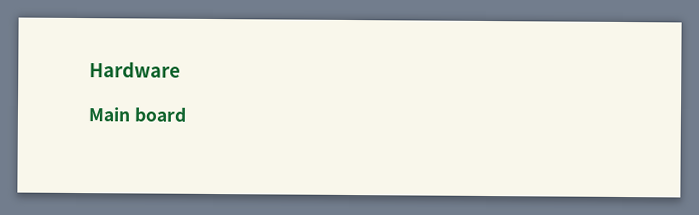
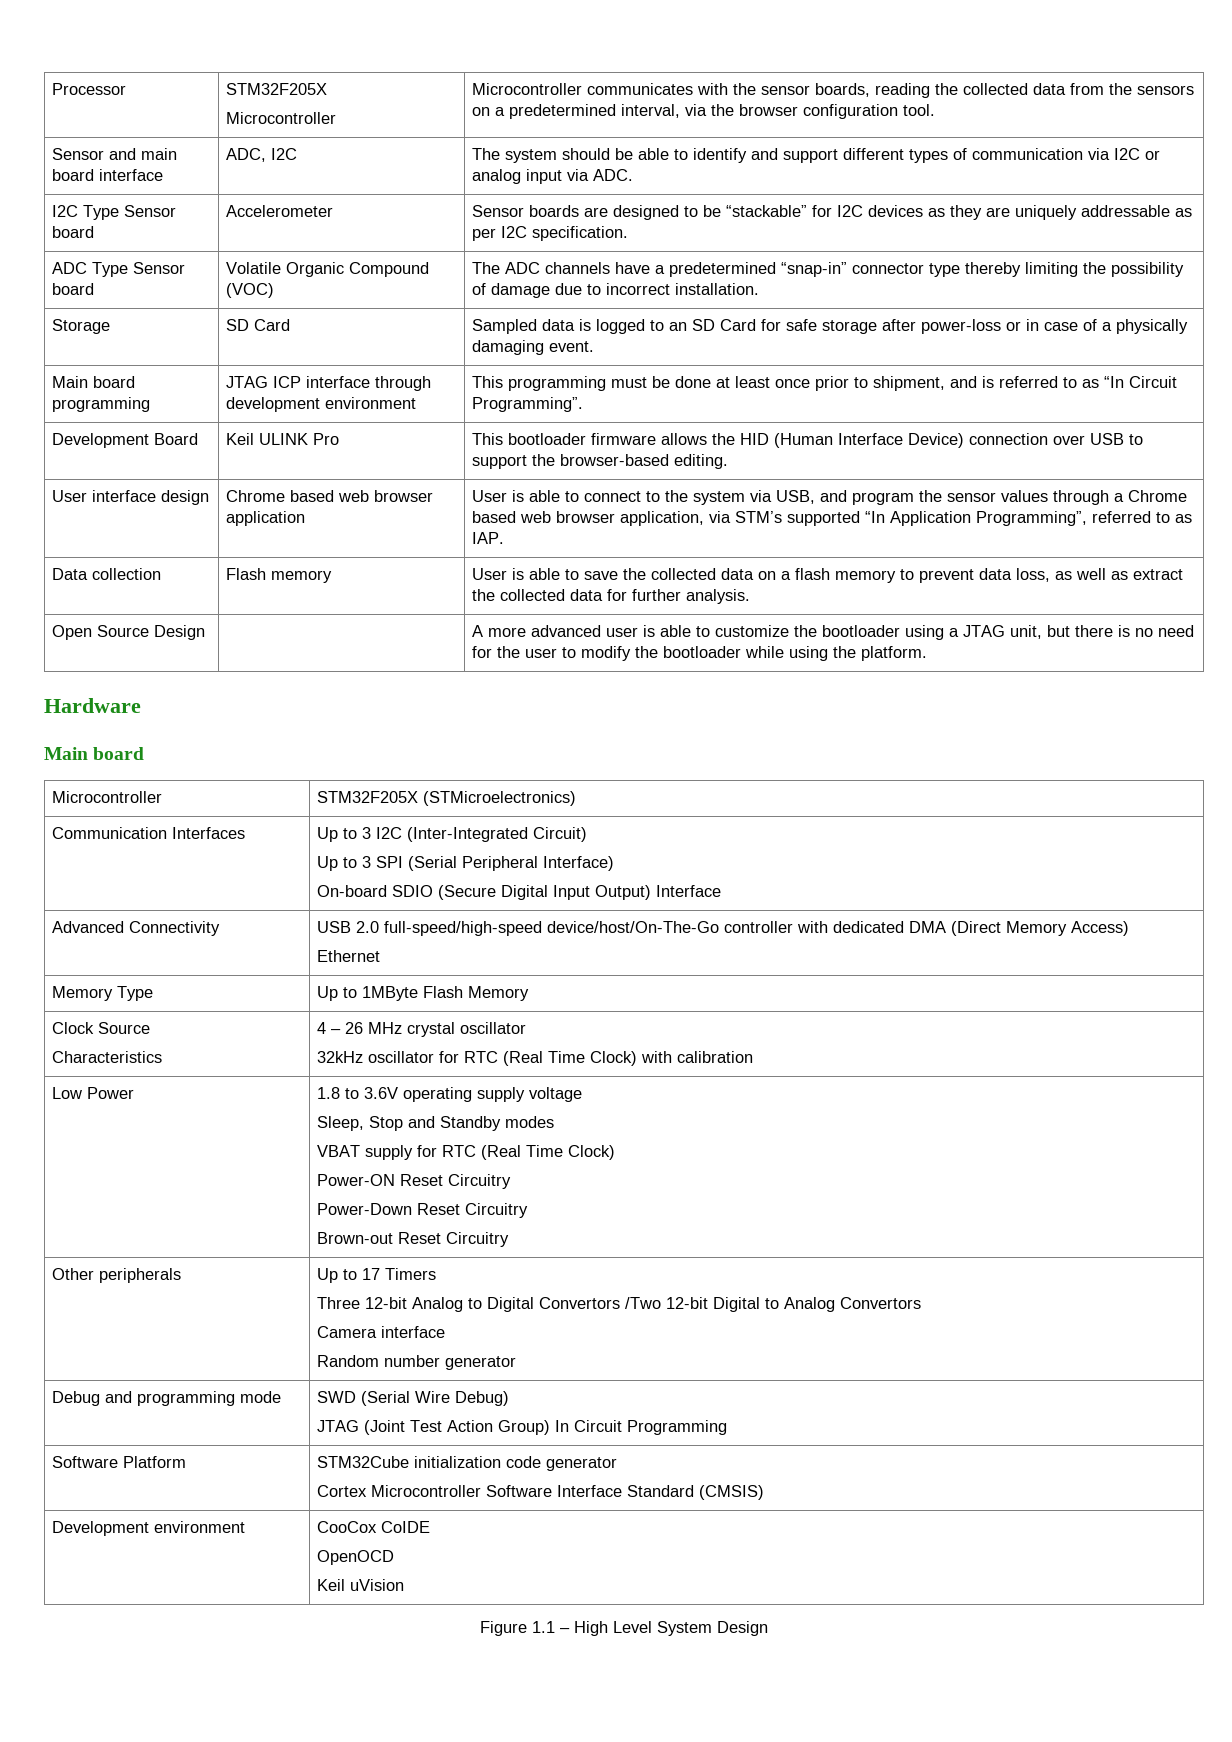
[89,61,181,78] [88,107,186,122] Hardware // Main board -> [52,83,127,95] [226,83,328,95] [226,112,337,124] [472,83,1195,98] [472,104,936,119] [52,148,178,160] [52,169,164,181] [226,148,298,162] [472,148,1161,163] [472,169,634,184] [52,205,177,220] [52,226,95,238] [226,205,334,217] [472,205,1193,220] [472,226,629,241] [52,262,186,277] [52,283,95,295] [226,262,430,277] [226,283,275,298] [472,262,1185,277] [472,283,760,298] [52,319,111,334] [226,319,291,331] [472,319,1189,334] [472,340,595,355] [52,376,136,388] [52,397,151,412] [226,376,432,391] [226,397,417,412] [472,376,1178,391] [472,397,584,412] [52,433,199,448] [226,433,340,445] [472,433,1144,448] [472,454,729,469] [52,490,210,505] [226,490,434,502] [226,511,306,526] [472,490,1188,505] [472,511,1193,526] [472,532,505,544] [52,568,162,580] [226,568,333,583] [472,568,1184,583] [472,589,751,604] [52,625,206,640] [472,625,1195,640] [472,646,928,661] [44,698,141,713] [44,747,145,760] [52,791,163,803] [317,791,577,806] [52,827,246,839] [317,827,588,842] [317,856,615,871] [317,885,722,900] [52,921,221,936] [317,921,1130,936] [317,950,381,962] [52,986,154,1001] [317,986,530,1001] [52,1022,151,1034] [52,1051,163,1063] [317,1022,527,1037] [317,1051,754,1066] [52,1087,135,1099] [317,1087,583,1102] [317,1116,555,1131] [317,1145,616,1160] [317,1174,512,1189] [317,1203,529,1218] [317,1232,510,1247] [52,1268,182,1283] [317,1268,437,1283] [317,1297,922,1312] [317,1326,446,1338] [317,1355,517,1370] [52,1391,282,1406] [317,1391,510,1406] [317,1420,728,1435] [52,1456,187,1468] [317,1456,618,1471] [317,1485,765,1500] [52,1521,246,1536] [317,1521,431,1533] [317,1550,395,1565] [317,1579,405,1591] [480,1621,768,1636] Processor | STM32F205X // Microcontroller | Microcontroller communicates with the sensor boards, reading the collected data from the sensors on a predetermined interval, via the browser configuration tool. // Sensor and main board interface | ADC, I2C | The system should be able to identify and support different types of communication via I2C or analog input via ADC. // I2C Type Sensor board | Accelerometer | Sensor boards are designed to be “stackable” for I2C devices as they are uniquely addressable as per I2C specification. // ADC Type Sensor board | Volatile Organic Compound (VOC) | The ADC channels have a predetermined “snap-in” connector type thereby limiting the possibility of damage due to incorrect installation. // Storage | SD Card | Sampled data is logged to an SD Card for safe storage after power-loss or in case of a physically damaging event. // Main board programming | JTAG ICP interface through development environment | This programming must be done at least once prior to shipment, and is referred to as “In Circuit Programming”. // Development Board | Keil ULINK Pro | This bootloader firmware allows the HID (Human Interface Device) connection over USB to support the browser-based editing. // User interface design | Chrome based web browser application | User is able to connect to the system via USB, and program the sensor values through a Chrome based web browser application, via STM’s supported “In Application Programming”, referred to as IAP. // Data collection | Flash memory | User is able to save the collected data on a flash memory to prevent data loss, as well as extract the collected data for further analysis. // Open Source Design | | A more advanced user is able to customize the bootloader using a JTAG unit, but there is no need for the user to modify the bootloader while using the platform. // Hardware // Main board // Microcontroller | STM32F205X (STMicroelectronics) // Communication Interfaces | Up to 3 I2C (Inter-Integrated Circuit) // Up to 3 SPI (Serial Peripheral Interface) // On-board SDIO (Secure Digital Input Output) Interface // Advanced Connectivity | USB 2.0 full-speed/high-speed device/host/On-The-Go controller with dedicated DMA (Direct Memory Access) // Ethernet // Memory Type | Up to 1MByte Flash Memory // Clock Source // Characteristics | 4 – 26 MHz crystal oscillator // 32kHz oscillator for RTC (Real Time Clock) with calibration // Low Power | 1.8 to 3.6V operating supply voltage // Sleep, Stop and Standby modes // VBAT supply for RTC (Real Time Clock) // Power-ON Reset Circuitry // Power-Down Reset Circuitry // Brown-out Reset Circuitry // Other peripherals | Up to 17 Timers // Three 12-bit Analog to Digital Convertors /Two 12-bit Digital to Analog Convertors // Camera interface // Random number generator // Debug and programming mode | SWD (Serial Wire Debug) // JTAG (Joint Test Action Group) In Circuit Programming // Software Platform | STM32Cube initialization code generator // Cortex Microcontroller Software Interface Standard (CMSIS) // Development environment | CooCox CoIDE // OpenOCD // Keil uVision // Figure 1.1 – High Level System Design

